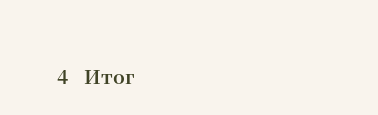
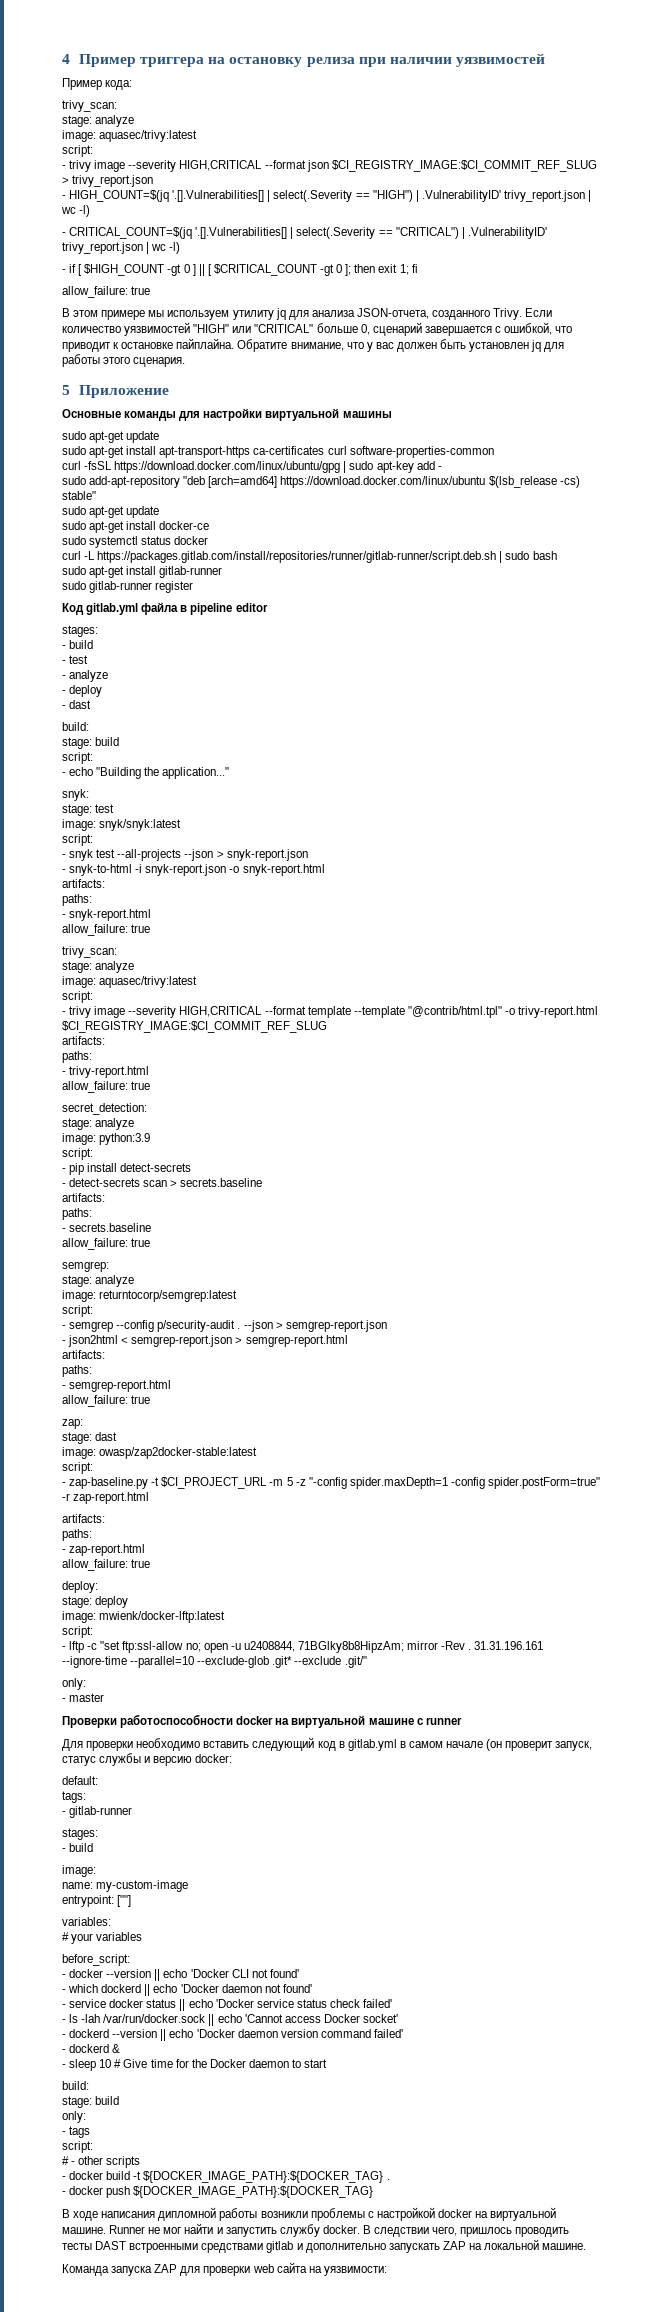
[83,70,135,84] Итог -> [78,53,546,67] [62,78,133,90] [62,100,117,112] [62,115,135,127] [62,130,198,142] [62,145,93,157] [62,160,597,172] [62,175,154,187] [62,190,592,202] [61,205,91,217] [62,227,547,239] [62,242,181,254] [62,264,418,276] [62,286,151,298] [62,308,553,320] [62,322,573,336] [62,338,565,352] [62,354,186,367] [62,385,169,398] [62,408,392,421] [62,431,160,443] [62,446,494,458] [62,461,442,473] [62,476,580,488] [62,491,96,500] [62,506,160,518] [62,521,210,533] [62,536,209,548] [62,551,557,563] [62,566,223,578] [62,581,194,593] [62,602,268,615] [62,625,98,637] [62,640,94,649] [62,655,89,664] [62,670,109,682] [62,685,103,697] [62,700,92,709] [62,722,89,731] [62,737,120,749] [62,752,93,764] [62,767,230,779] [62,789,89,801] [62,804,115,816] [62,819,182,831] [62,834,93,846] [62,849,308,861] [62,864,325,876] [62,879,105,888] [62,894,92,906] [62,909,152,921] [62,924,151,936] [62,946,117,958] [62,961,135,973] [62,976,198,988] [62,991,93,1003] [62,1006,599,1018] [62,1021,327,1033] [62,1036,105,1045] [62,1051,92,1063] [62,1066,150,1078] [62,1081,151,1093] [62,1103,147,1115] [62,1118,135,1130] [62,1133,151,1145] [62,1148,93,1160] [62,1163,192,1175] [62,1178,263,1187] [62,1193,105,1202] [62,1208,92,1220] [62,1223,152,1232] [62,1238,151,1250] [62,1261,109,1272] [62,1275,135,1287] [62,1290,238,1302] [62,1305,93,1317] [62,1320,387,1332] [62,1335,348,1347] [62,1350,105,1359] [62,1365,92,1377] [62,1380,172,1392] [62,1395,151,1407] [62,1419,83,1429] [62,1432,118,1444] [62,1447,258,1459] [62,1462,93,1474] [62,1477,601,1489] [62,1492,150,1504] [62,1514,105,1523] [62,1529,92,1541] [62,1544,146,1556] [62,1559,151,1571] [62,1581,98,1593] [62,1596,129,1608] [62,1611,226,1623] [62,1626,93,1638] [62,1641,544,1653] [62,1656,367,1668] [62,1678,86,1690] [62,1693,105,1702] [62,1714,462,1728] [62,1737,593,1751] [62,1753,233,1766] [62,1776,98,1785] [62,1791,86,1803] [62,1806,133,1818] [62,1828,98,1840] [62,1843,94,1852] [62,1865,96,1877] [62,1880,189,1892] [62,1895,132,1907] [62,1917,111,1926] [62,1932,143,1944] [62,1954,130,1966] [62,1969,299,1981] [62,1984,312,1996] [62,1999,393,2011] [62,2014,398,2026] [62,2029,403,2041] [62,2044,121,2053] [62,2059,328,2071] [62,2081,89,2090] [62,2096,120,2108] [62,2111,86,2123] [62,2126,91,2138] [62,2141,93,2153] [62,2156,141,2168] [62,2171,390,2183] [62,2186,374,2198] [62,2207,557,2221] [62,2223,570,2237] [62,2239,587,2253] [62,2262,387,2276] Пример триггера на остановку релиза при наличии уязвимостей // Пример кода: // trivy_scan: // stage: analyze // image: aquasec/trivy:latest // script: // - trivy image --severity HIGH,CRITICAL --format json $CI_REGISTRY_IMAGE:$CI_COMMIT_REF_SLUG > trivy_report.json // - HIGH_COUNT=$(jq '.[].Vulnerabilities[] | select(.Severity == "HIGH") | .VulnerabilityID' trivy_report.json | wc -l) // - CRITICAL_COUNT=$(jq '.[].Vulnerabilities[] | select(.Severity == "CRITICAL") | .VulnerabilityID' trivy_report.json | wc -l) // - if [ $HIGH_COUNT -gt 0 ] || [ $CRITICAL_COUNT -gt 0 ]; then exit 1; fi // allow_failure: true // В этом примере мы используем утилиту jq для анализа JSON-отчета, созданного Trivy. Если количество уязвимостей "HIGH" или "CRITICAL" больше 0, сценарий завершается с ошибкой, что приводит к остановке пайплайна. Обратите внимание, что у вас должен быть установлен jq для работы этого сценария. // 5 Приложение // Основные команды для настройки виртуальной машины // sudo apt-get update // sudo apt-get install apt-transport-https ca-certificates curl software-properties-common // curl -fsSL https://download.docker.com/linux/ubuntu/gpg | sudo apt-key add - // sudo add-apt-repository "deb [arch=amd64] https://download.docker.com/linux/ubuntu $(lsb_release -cs) stable" // sudo apt-get update // sudo apt-get install docker-ce // sudo systemctl status docker // curl -L https://packages.gitlab.com/install/repositories/runner/gitlab-runner/script.deb.sh | sudo bash // sudo apt-get install gitlab-runner // sudo gitlab-runner register // Код gitlab.yml файла в pipeline editor // stages: // - build // - test // - analyze // - deploy // - dast // build: // stage: build // script: // - echo "Building the application..." // snyk: // stage: test // image: snyk/snyk:latest // script: // - snyk test --all-projects --json > snyk-report.json // - snyk-to-html -i snyk-report.json -o snyk-report.html // artifacts: // paths: // - snyk-report.html // allow_failure: true // trivy_scan: // stage: analyze // image: aquasec/trivy:latest // script: // - trivy image --severity HIGH,CRITICAL --format template --template "@contrib/html.tpl" -o trivy-report.html $CI_REGISTRY_IMAGE:$CI_COMMIT_REF_SLUG // artifacts: // paths: // - trivy-report.html // allow_failure: true // secret_detection: // stage: analyze // image: python:3.9 // script: // - pip install detect-secrets // - detect-secrets scan > secrets.baseline // artifacts: // paths: // - secrets.baseline // allow_failure: true // semgrep: // stage: analyze // image: returntocorp/semgrep:latest // script: // - semgrep --config p/security-audit . --json > semgrep-report.json // - json2html < semgrep-report.json > semgrep-report.html // artifacts: // paths: // - semgrep-report.html // allow_failure: true // zap: // stage: dast // image: owasp/zap2docker-stable:latest // script: // - zap-baseline.py -t $CI_PROJECT_URL -m 5 -z "-config spider.maxDepth=1 -config spider.postForm=true" -r zap-report.html // artifacts: // paths: // - zap-report.html // allow_failure: true // deploy: // stage: deploy // image: mwienk/docker-lftp:latest // script: // - lftp -c "set ftp:ssl-allow no; open -u u2408844, 71BGlky8b8HipzAm; mirror -Rev . 31.31.196.161 --ignore-time --parallel=10 --exclude-glob .git* --exclude .git/" // only: // - master // Проверки работоспособности docker на виртуальной машине с runner // Для проверки необходимо вставить следующий код в gitlab.yml в самом начале (он проверит запуск, статус службы и версию docker: // default: // tags: // - gitlab-runner // stages: // - build // image: // name: my-custom-image // entrypoint: [""] // variables: // # your variables // before_script: // - docker --version || echo 'Docker CLI not found' // - which dockerd || echo 'Docker daemon not found' // - service docker status || echo 'Docker service status check failed' // - ls -lah /var/run/docker.sock || echo 'Cannot access Docker socket' // - dockerd --version || echo 'Docker daemon version command failed' // - dockerd & // - sleep 10 # Give time for the Docker daemon to start // build: // stage: build // only: // - tags // script: // # - other scripts // - docker build -t ${DOCKER_IMAGE_PATH}:${DOCKER_TAG} . // - docker push ${DOCKER_IMAGE_PATH}:${DOCKER_TAG} // В ходе написания дипломной работы возникли проблемы с настройкой docker на виртуальной машине. Runner не мог найти и запустить службу docker. В следствии чего, пришлось проводить тесты DAST встроенными средствами gitlab и дополнительно запускать ZAP на локальной машине. // Команда запуска ZAP для проверки web сайта на уязвимости:

